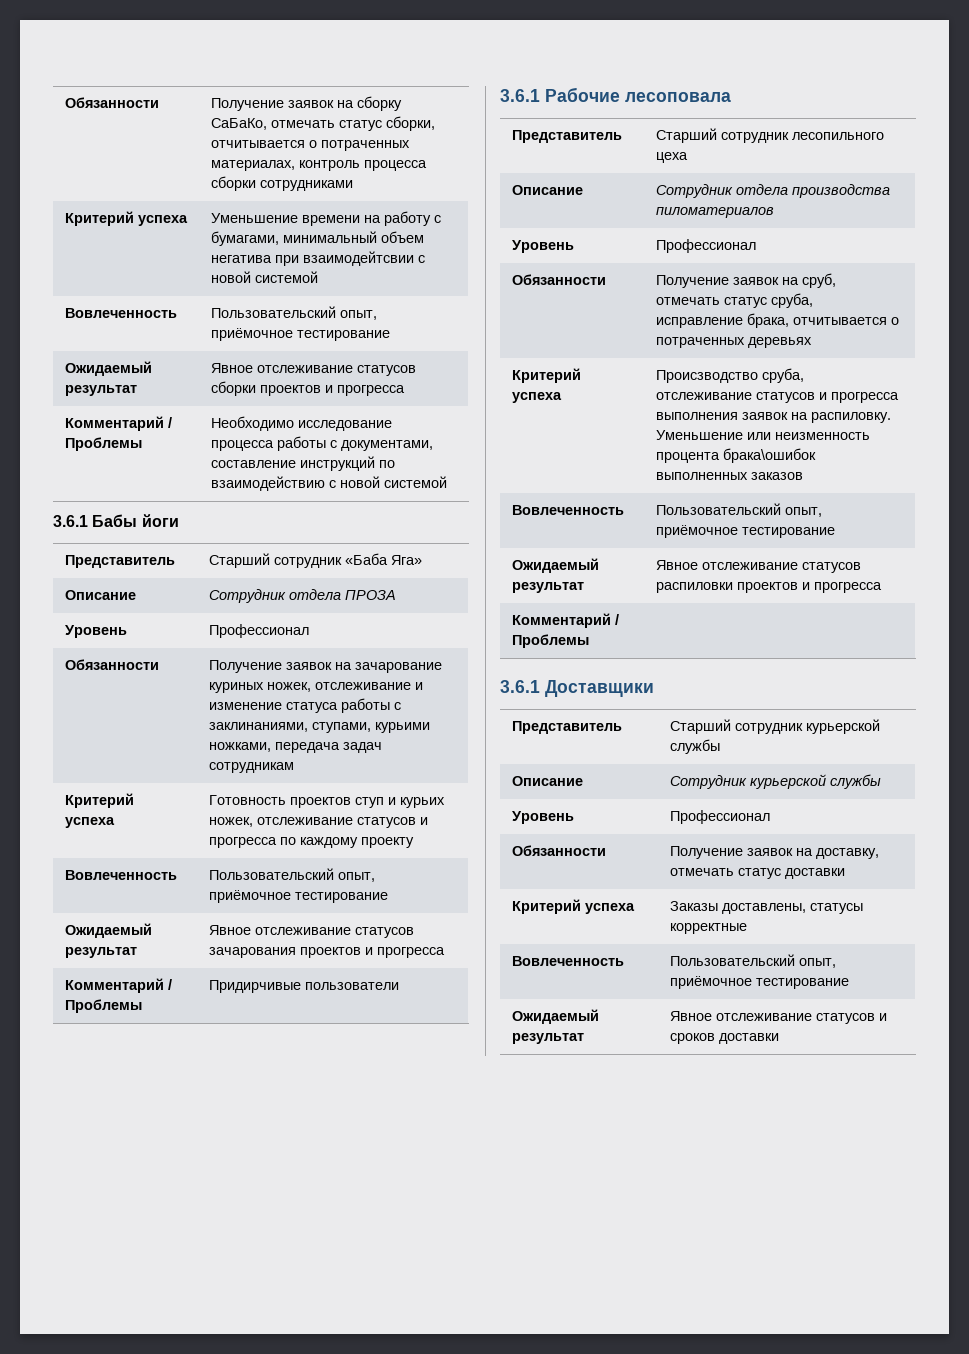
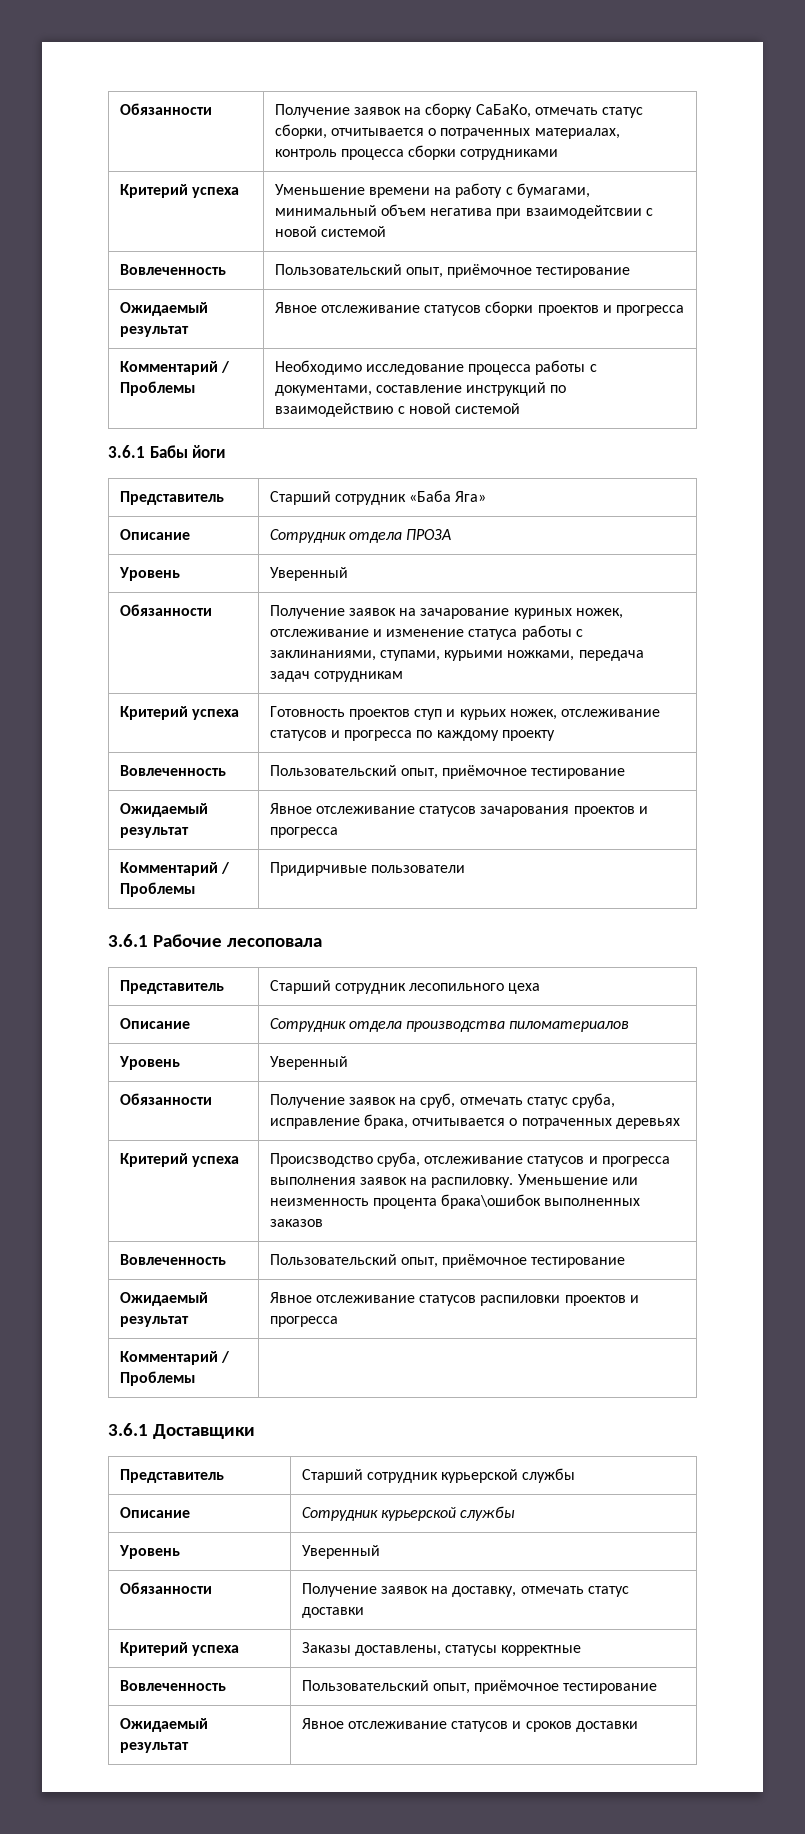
[209,624,310,638] Профессионал -> [269,567,348,581] Уверенный
[656,239,757,253] Профессионал -> [269,1056,348,1070] Уверенный
[670,810,771,824] Профессионал -> [301,1545,380,1559] Уверенный

